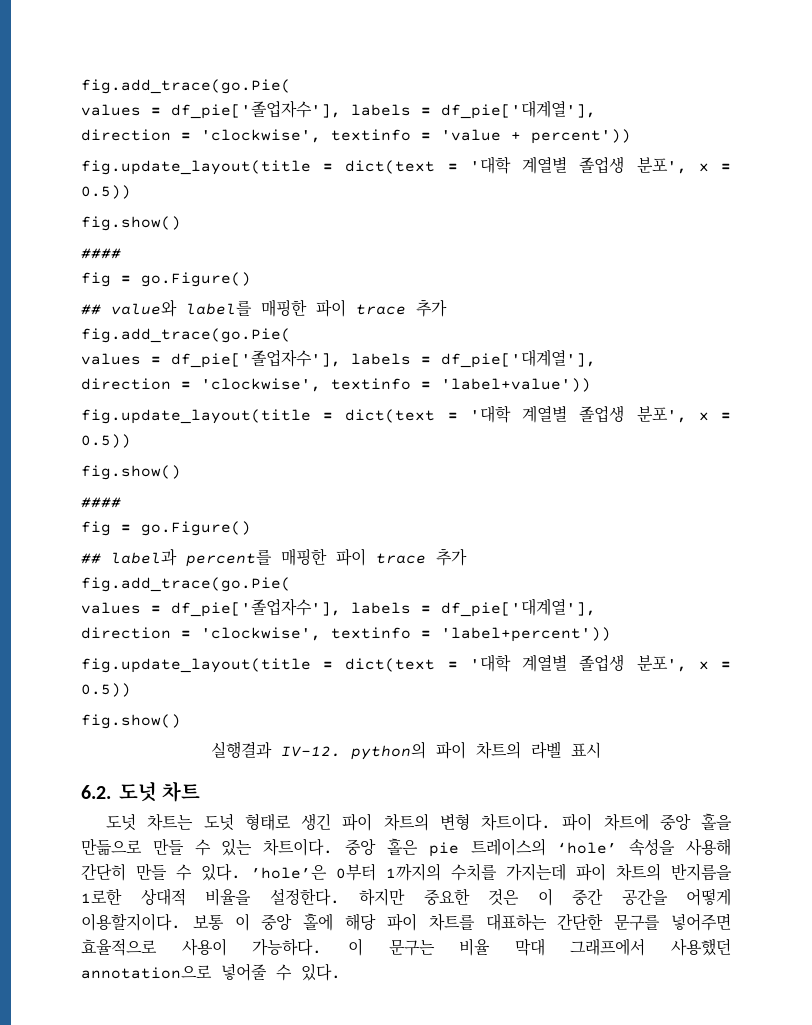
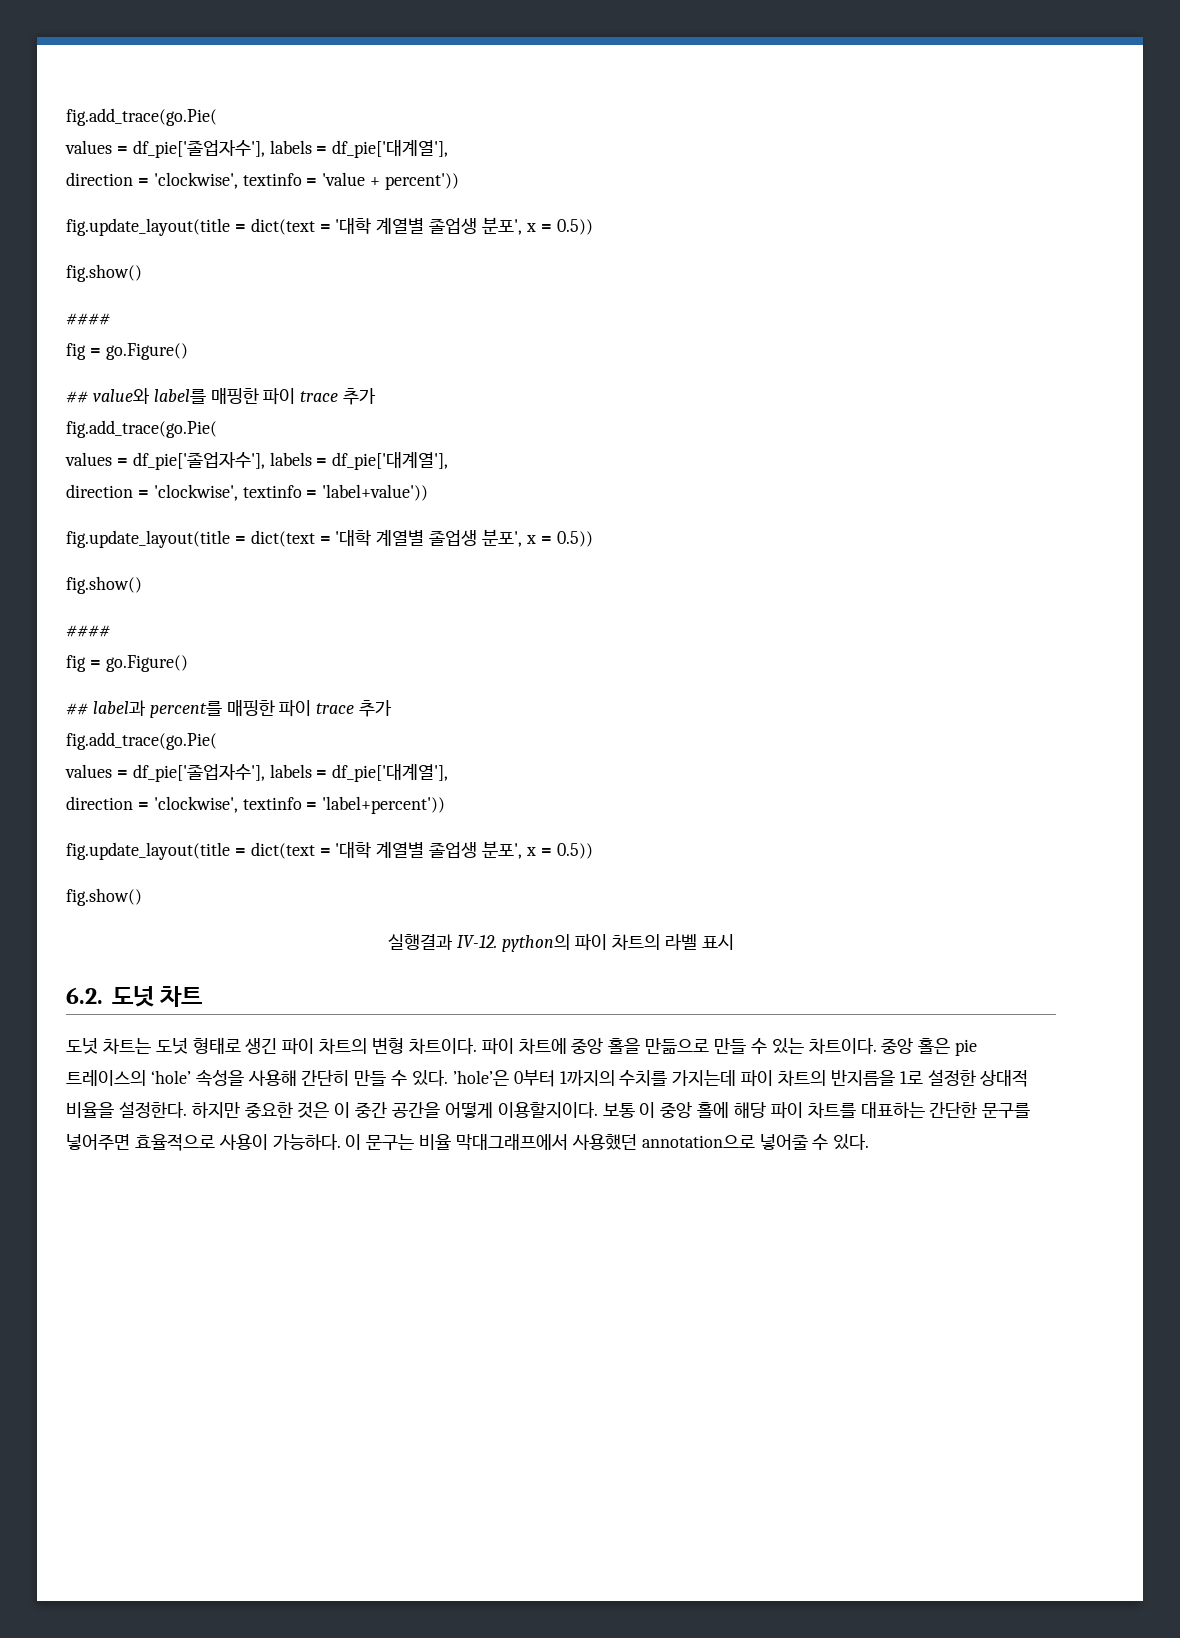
[81,888,122,905] 1로한 -> [899,1069,976,1086] 1로 설정한
[514,938,646,956] 막대 그래프에서 -> [456,1134,569,1150] 막대그래프에서

